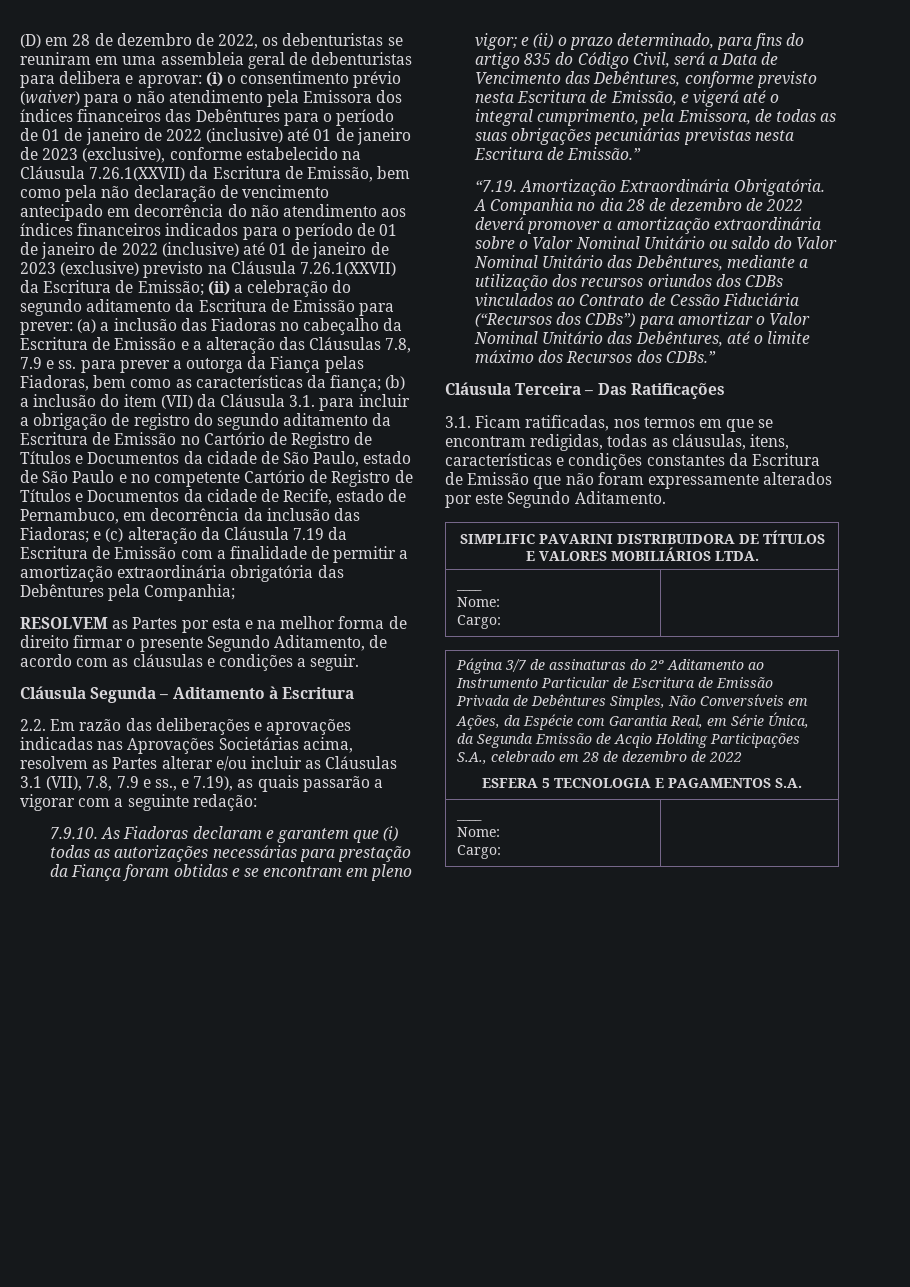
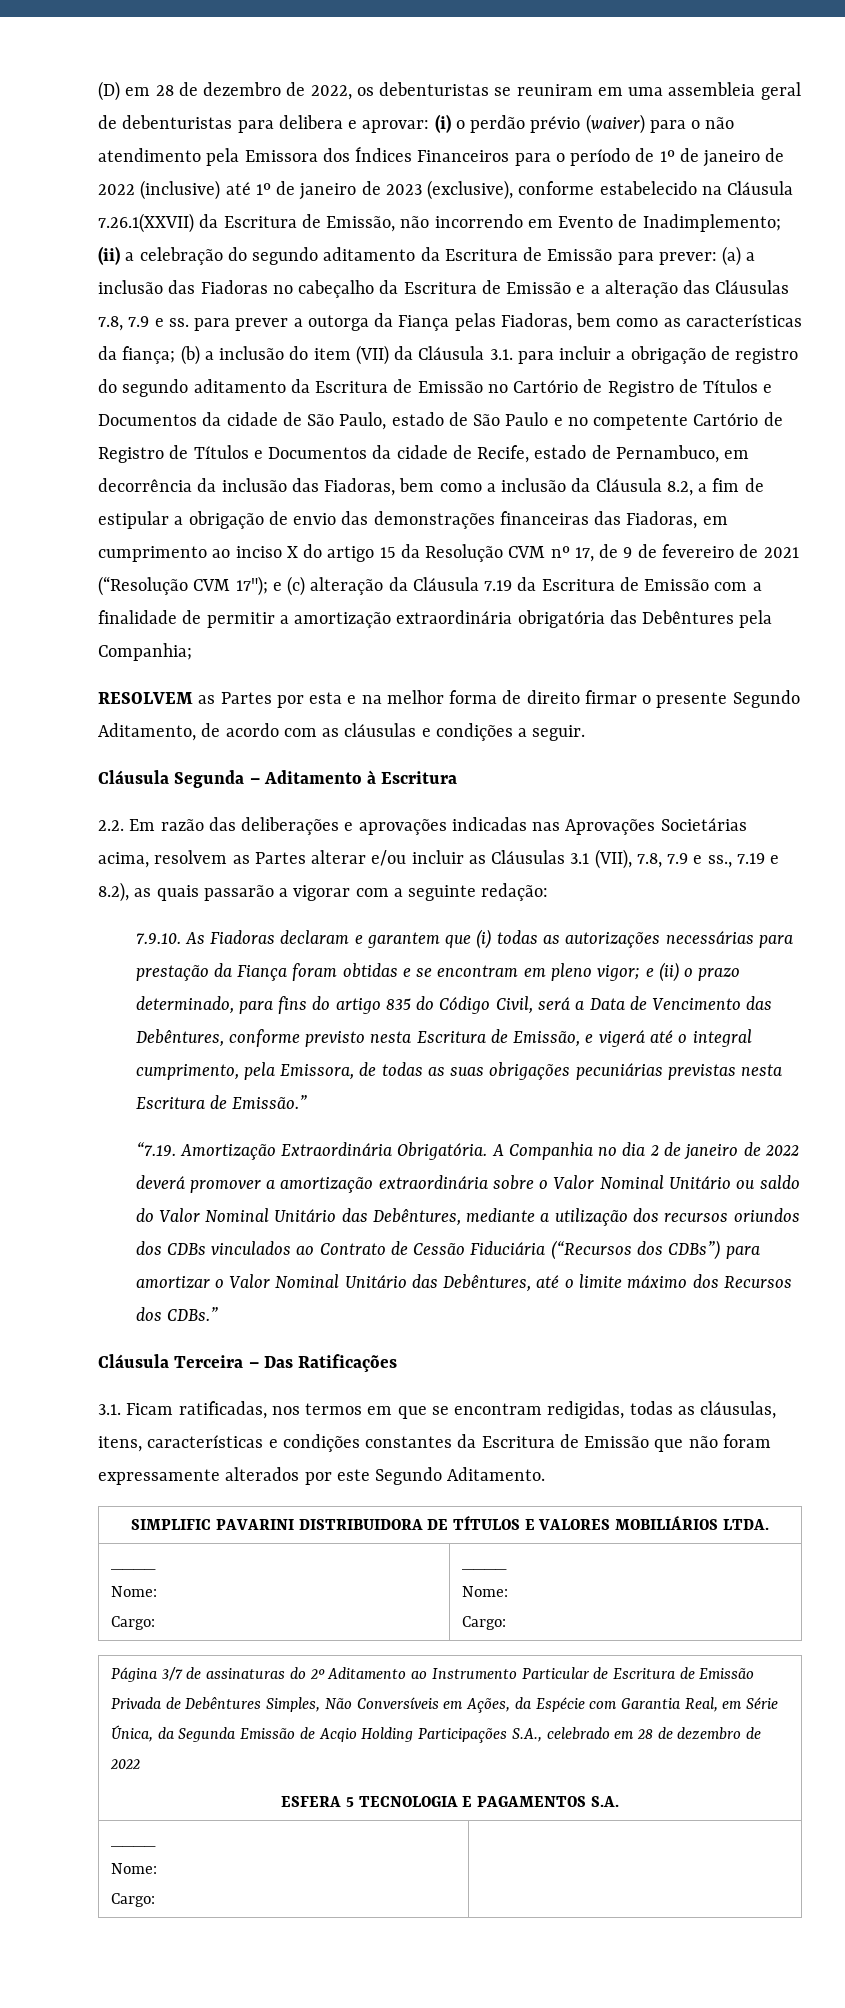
[240,71,350,84] consentimento -> [470,115,526,133] perdão
[20,109,395,126] [20,128,332,145] índices financeiros das Debêntures para o período de 01 de janeiro de 2022 (inclusive) até 01 -> [355,146,785,167] [98,180,271,200] Índices Financeiros para o período de 1º de janeiro de 2022 (inclusive) até 1º
[377,166,411,179] [20,185,329,202] [20,204,407,221] [20,223,398,240] [20,242,389,259] [20,261,396,278] [20,280,204,296] bem como pela não declaração de vencimento antecipado em decorrência do não atendimento aos índices financeiros indicados para o período de 01 de janeiro de 2022 (inclusive) até 01 de janeiro de 2023 (exclusive) previsto na Cláusula 7.26.1(XXVII) da Escritura de Emissão; -> [400,214,781,232] não incorrendo em Evento de Inadimplemento;
[20,527,89,543] Fiadoras; -> [324,478,764,496] [98,511,728,529] [98,544,799,562] [98,576,268,596] Fiadoras, bem como a inclusão da Cláusula 8.2, a fim de estipular a obrigação de envio das demonstrações financeiras das Fiadoras, em cumprimento ao inciso X do artigo 15 da Resolução CVM nº 17, de 9 de fevereiro de 2021 (“Resolução CVM 17");
[181,776,234,791] e 7.19), -> [736,853,780,864] [98,882,129,902] 7.19 e 8.2),
[625,198,743,211] 28 de dezembro -> [649,1142,739,1160] 2 de janeiro
(502, 622) none -> [462,1567,508,1570] [462,1586,509,1597] [462,1616,507,1630] ____ // Nome: // Cargo:

